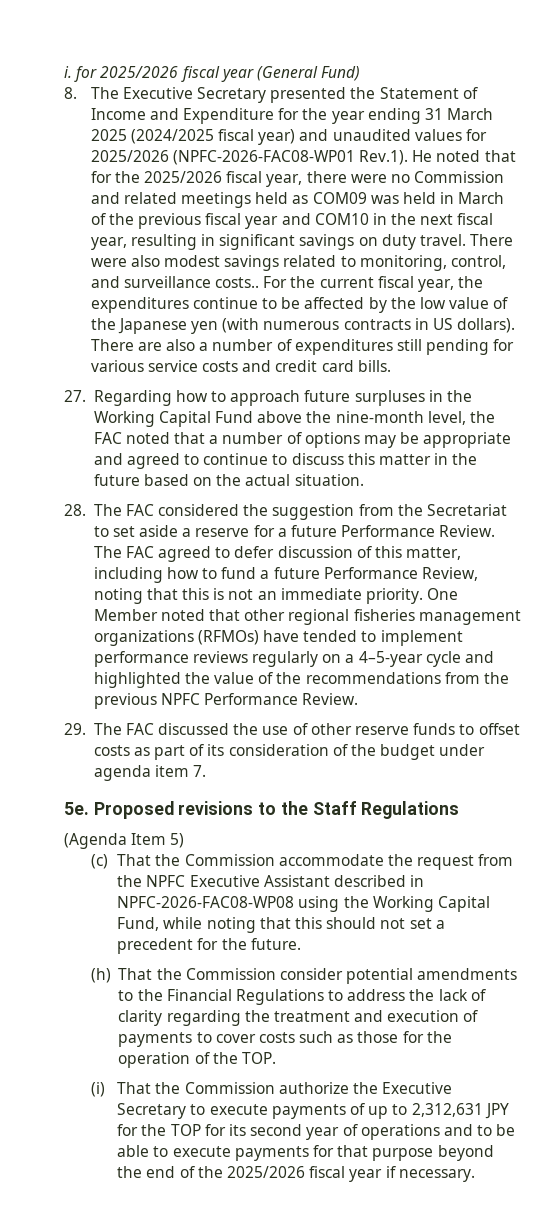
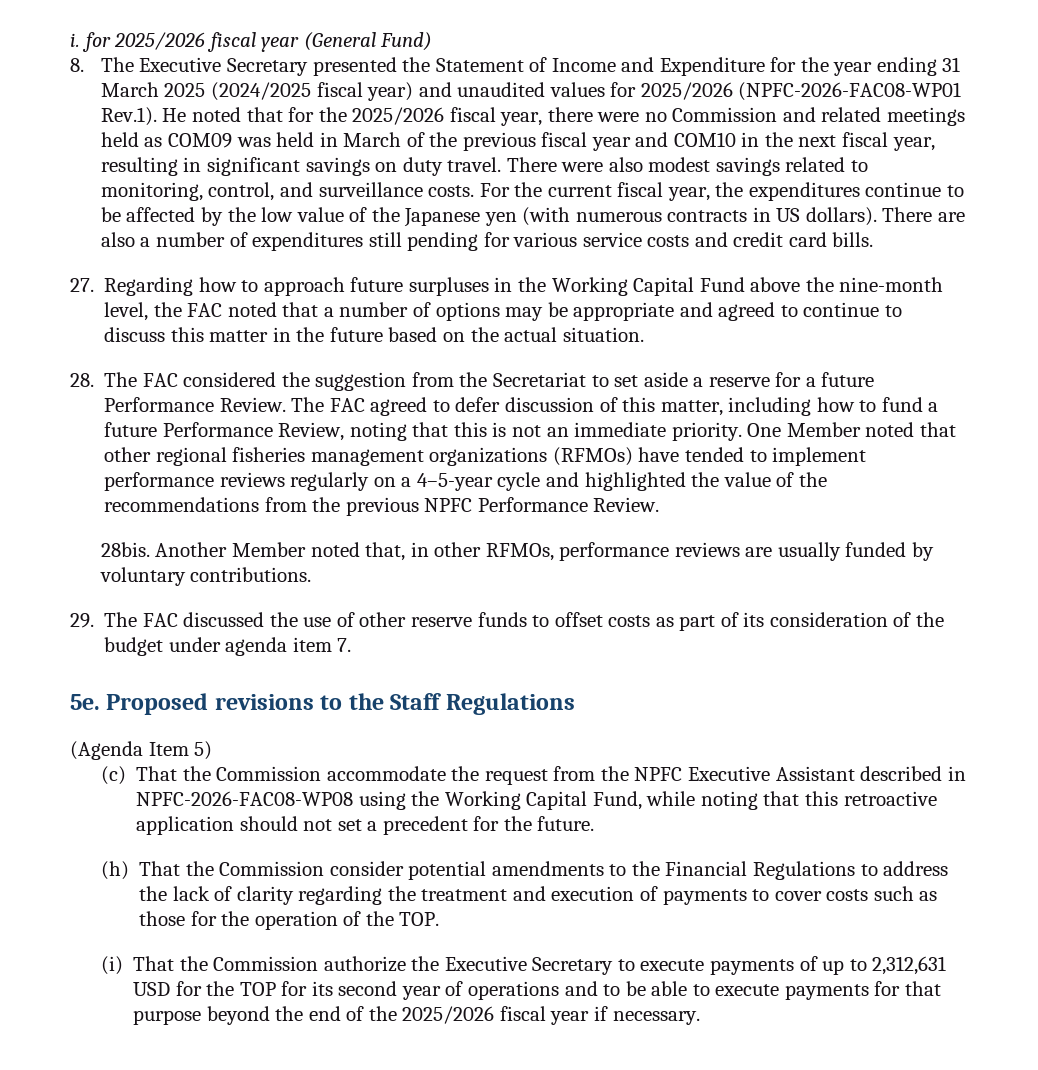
[214,277,259,288] costs.. -> [428,185,475,197] costs.
(359, 699) none -> [100,542,934,561] [99,567,312,586] // 28bis. Another Member noted that, in other RFMOs, performance reviews are usually funded by voluntary contributions.
(322, 923) none -> [843,791,937,806] [136,816,235,835] retroactive application
[484,1103,509,1119] JPY -> [133,982,171,996] USD

